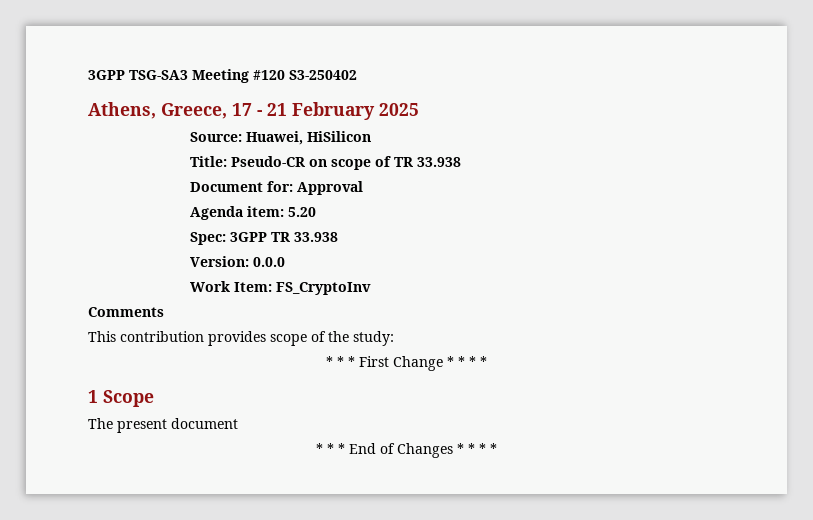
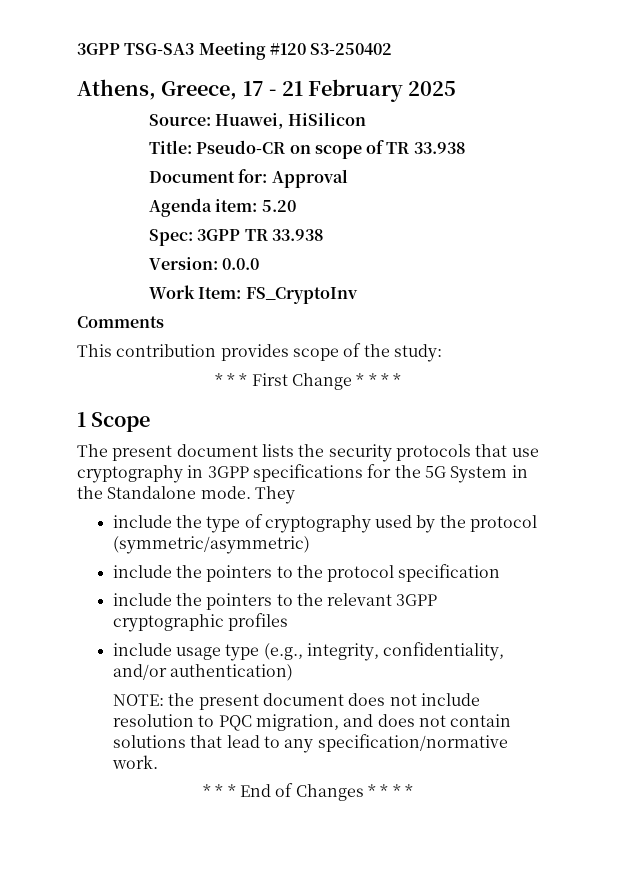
(238, 423) none -> [261,444,539,462] [77,464,528,483] [77,486,295,504] [112,514,538,533] [112,536,310,554] [112,564,501,582] [112,593,438,610] [112,613,288,632] [112,642,505,661] [112,664,293,681] [112,693,480,710] [112,714,512,731] [112,734,508,753] [111,755,158,769] lists the security protocols that use cryptography in 3GPP specifications for the 5G System in the Standalone mode. They // include the type of cryptography used by the protocol (symmetric/asymmetric) // include the pointers to the protocol specification // include the pointers to the relevant 3GPP cryptographic profiles // include usage type (e.g., integrity, confidentiality, and/or authentication) // NOTE: the present document does not include resolution to PQC migration, and does not contain solutions that lead to any specification/normative work.

